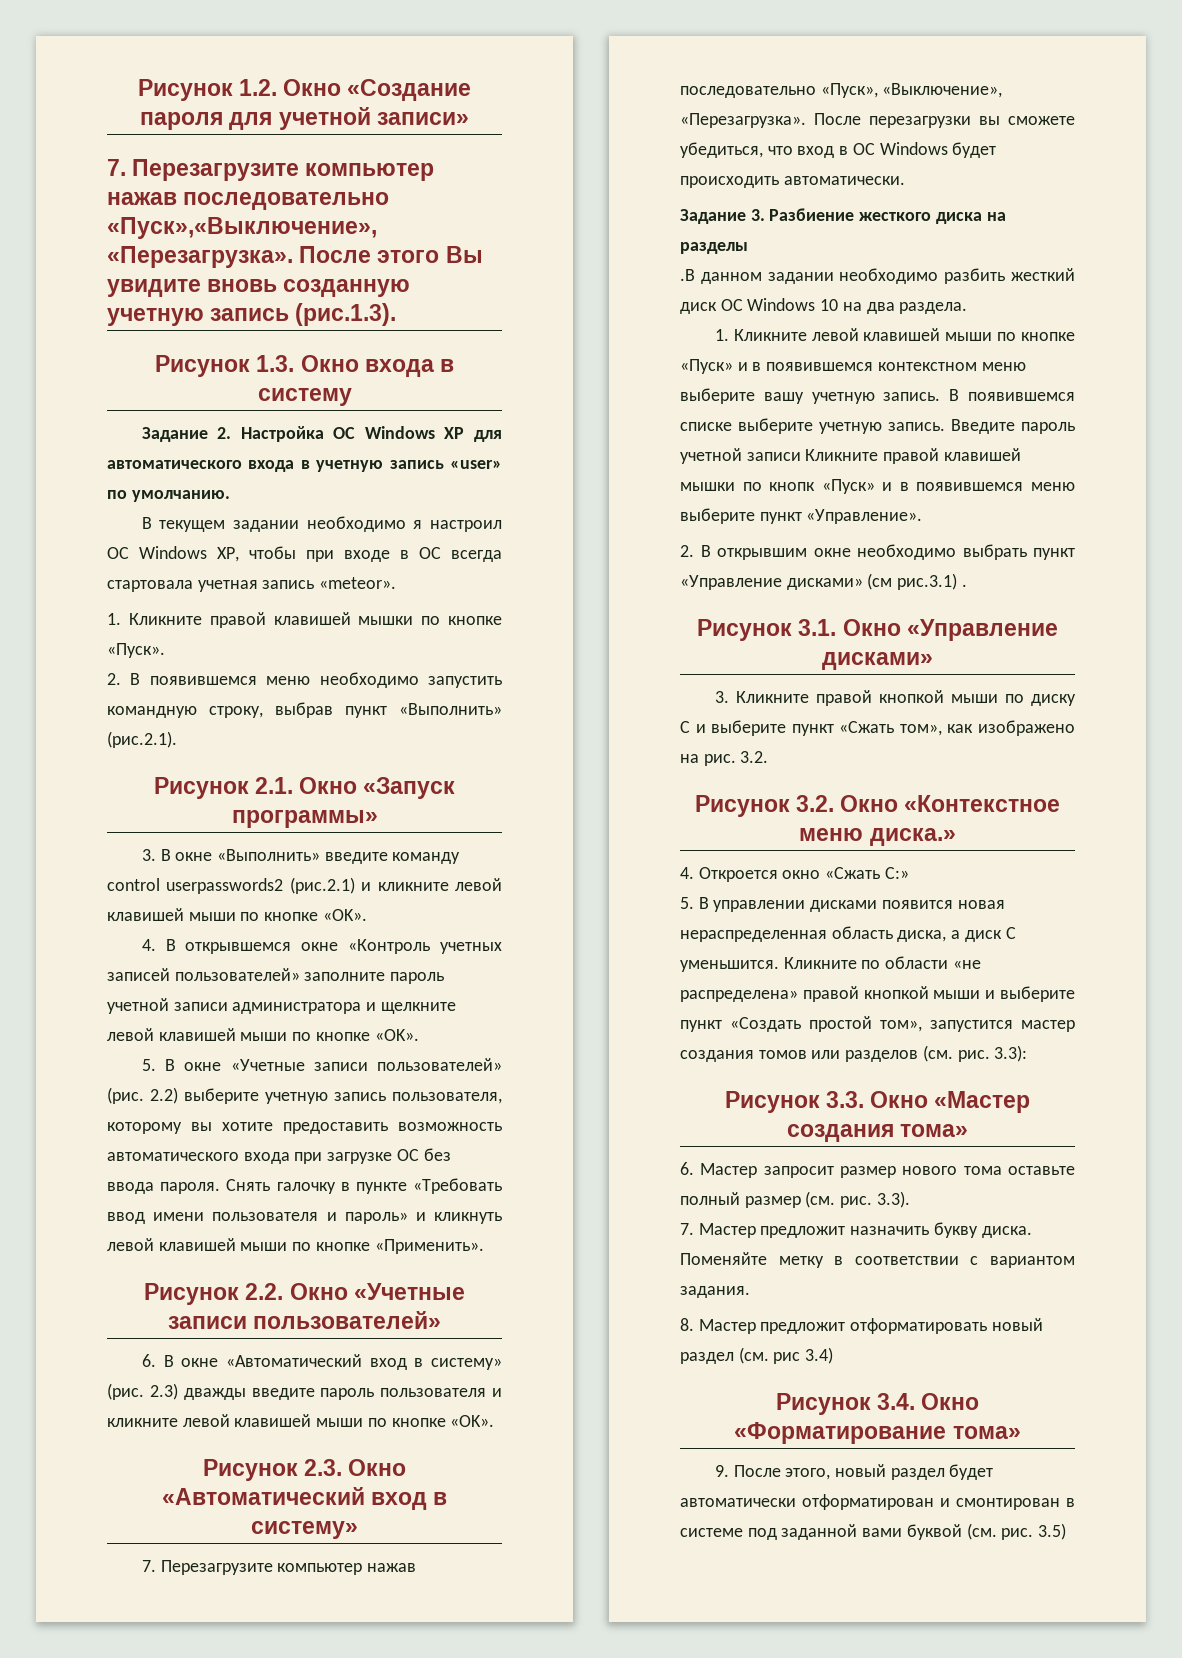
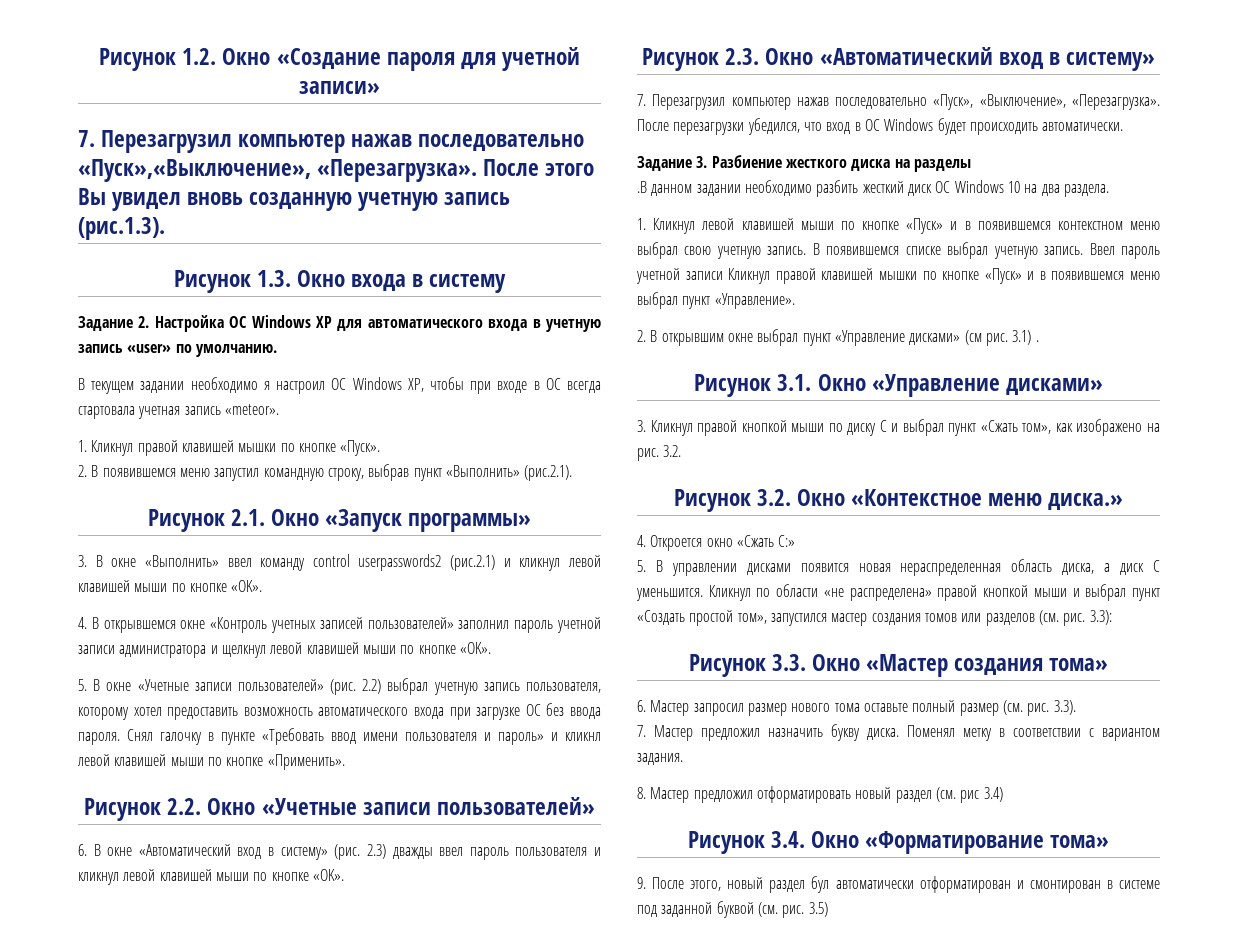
[132,159,300,181] Перезагрузите -> [101,130,233,153] Перезагрузил
[107,279,201,297] увидите -> [112,192,182,211] увидел
[128,613,202,625] Кликните -> [91,440,134,456] Кликнул
[319,672,502,688] необходимо запустить -> [214,468,260,481] запустил
[324,852,388,864] введите -> [227,558,252,567] ввел
[377,882,449,891] кликните -> [519,558,561,571] кликнул
[304,972,386,981] заполните -> [458,620,510,629] заполнил
[380,1002,456,1014] щелкните -> [221,645,266,658] щелкнул
[184,1088,259,1104] выберите -> [387,678,429,695] выбрал
[191,1122,273,1131] вы хотите -> [133,707,162,716] хотел
[226,1179,271,1191] Снять -> [127,729,153,741] Снял
[434,1212,503,1224] кликнуть -> [565,732,601,741] кликнл
[251,1388,315,1400] введите -> [439,847,464,856] ввел
[107,1418,178,1427] кликните -> [78,872,119,885] кликнул
[160,1560,273,1575] Перезагрузите -> [652,94,726,110] Перезагрузил
[979,116,1075,125] [680,142,763,158] вы сможете убедиться, -> [747,118,800,135] убедился,
[733,329,807,341] Кликните -> [653,218,696,234] Кликнул
[680,388,804,404] выберите вашу -> [637,242,712,259] выбрал свою
[738,418,1075,434] [680,448,1021,464] [680,482,816,491] выберите учетную запись. Введите пароль учетной записи Кликните правой клавишей мышки по кнопк -> [947,242,1160,259] [636,268,980,284] выбрал учетную запись. Ввел пароль учетной записи Кликнул правой клавишей мышки по кнопке
[680,508,755,524] выберите -> [637,292,678,309] выбрал
[857,544,1027,560] необходимо выбрать -> [757,329,799,346] выбрал
[897,573,958,590] рис.3.1) -> [985,330,1032,346] рис. 3.1)
[735,691,809,703] Кликните -> [650,420,693,436] Кликнул
[711,720,787,736] выберите -> [902,419,944,436] выбрал
[783,957,857,969] Кликните -> [708,585,751,601] Кликнул
[1000,986,1075,1002] выберите -> [1085,584,1127,601] выбрал
[930,1020,1013,1032] запустится -> [770,613,827,626] запустился
[763,1166,834,1178] запросит -> [693,703,744,716] запросил
[760,1226,846,1238] предложит -> [701,728,760,741] предложил
[680,1252,767,1265] Поменяйте -> [907,725,955,737] Поменял
[760,1322,846,1334] предложит -> [693,790,753,803] предложил
[949,1464,994,1480] будет -> [811,876,830,893] бул
[862,1528,903,1537] вами -> (713, 909) none

